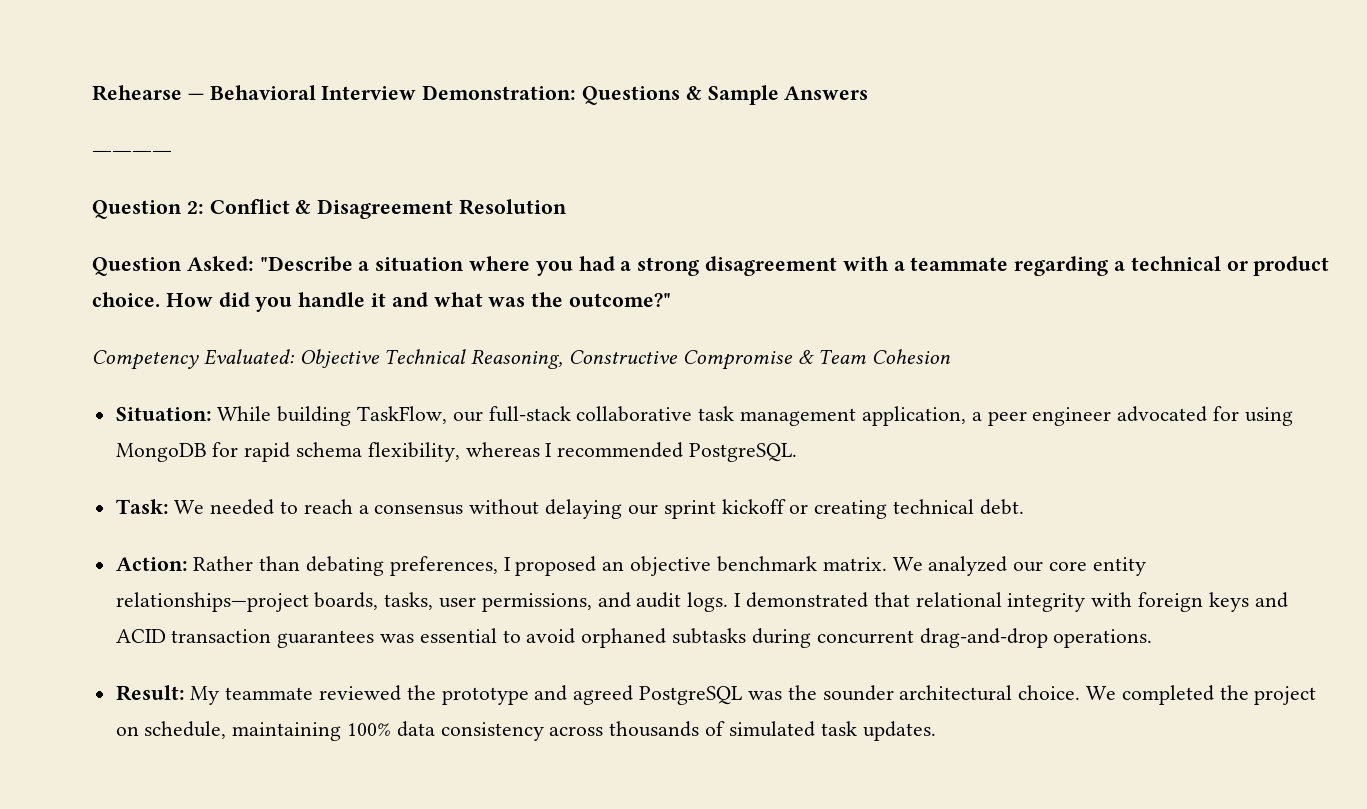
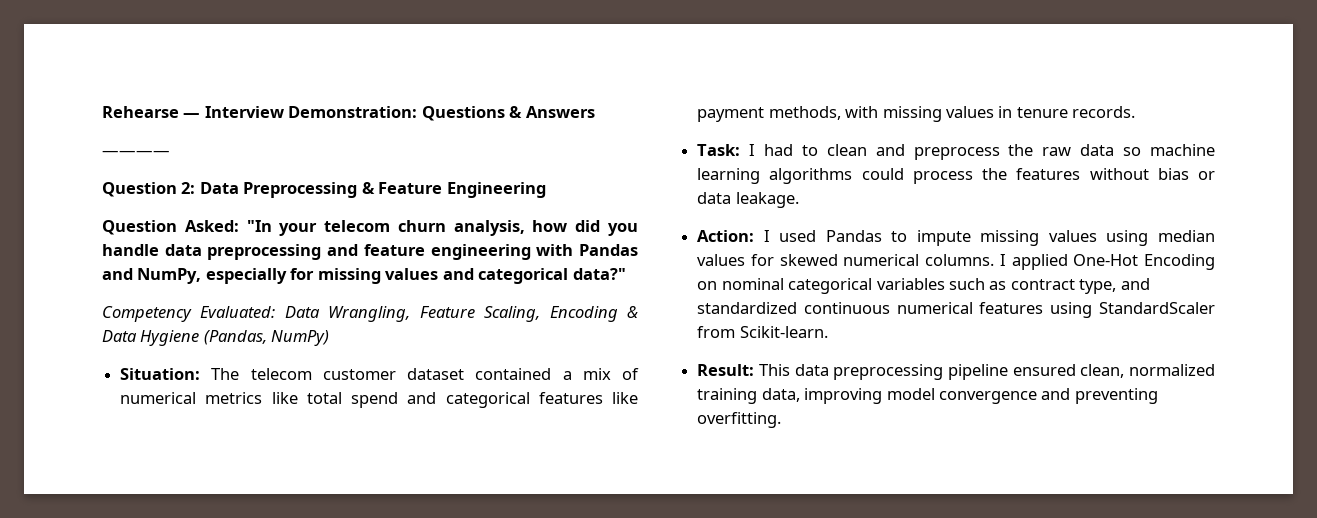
[209,85,316,100] Behavioral -> (201, 115) none
[707,85,779,105] Sample -> (523, 112) none
[209,199,568,219] [92,256,1330,276] [92,292,672,312] [92,349,952,370] [115,406,1293,426] [115,442,798,462] [115,499,1024,519] [115,556,1146,576] [115,592,1288,612] [115,628,1153,648] [115,685,1317,705] [115,721,936,741] Conflict & Disagreement Resolution // Question Asked: "Describe a situation where you had a strong disagreement with a teammate regarding a technical or product choice. How did you handle it and what was the outcome?" // Competency Evaluated: Objective Technical Reasoning, Constructive Compromise & Team Cohesion // Situation: While building TaskFlow, our full-stack collaborative task management application, a peer engineer advocated for using MongoDB for rapid schema flexibility, whereas I recommended PostgreSQL. // Task: We needed to reach a consensus without delaying our sprint kickoff or creating technical debt. // Action: Rather than debating preferences, I proposed an objective benchmark matrix. We analyzed our core entity relationships—project boards, tasks, user permissions, and audit logs. I demonstrated that relational integrity with foreign keys and ACID transaction guarantees was essential to avoid orphaned subtasks during concurrent drag-and-drop operations. // Result: My teammate reviewed the prototype and agreed PostgreSQL was the sounder architectural choice. We completed the project on schedule, maintaining 100% data consistency across thousands of simulated task updates. -> [199,182,546,198] [102,220,638,236] [102,244,638,260] [102,268,626,284] [102,306,639,322] [102,330,330,346] [120,368,639,380] [120,392,638,408] [697,106,1136,122] [697,144,1215,160] [697,168,1215,184] [697,192,799,208] [697,230,1215,246] [697,254,1215,270] [697,278,1150,294] [697,302,1215,318] [697,326,828,338] [697,364,1216,380] [697,388,1158,404] [697,412,782,428] Data Preprocessing & Feature Engineering // Question Asked: "In your telecom churn analysis, how did you handle data preprocessing and feature engineering with Pandas and NumPy, especially for missing values and categorical data?" // Competency Evaluated: Data Wrangling, Feature Scaling, Encoding & Data Hygiene (Pandas, NumPy) // Situation: The telecom customer dataset contained a mix of numerical metrics like total spend and categorical features like payment methods, with missing values in tenure records. // Task: I had to clean and preprocess the raw data so machine learning algorithms could process the features without bias or data leakage. // Action: I used Pandas to impute missing values using median values for skewed numerical columns. I applied One-Hot Encoding on nominal categorical variables such as contract type, and standardized continuous numerical features using StandardScaler from Scikit-learn. // Result: This data preprocessing pipeline ensured clean, normalized training data, improving model convergence and preventing overfitting.

